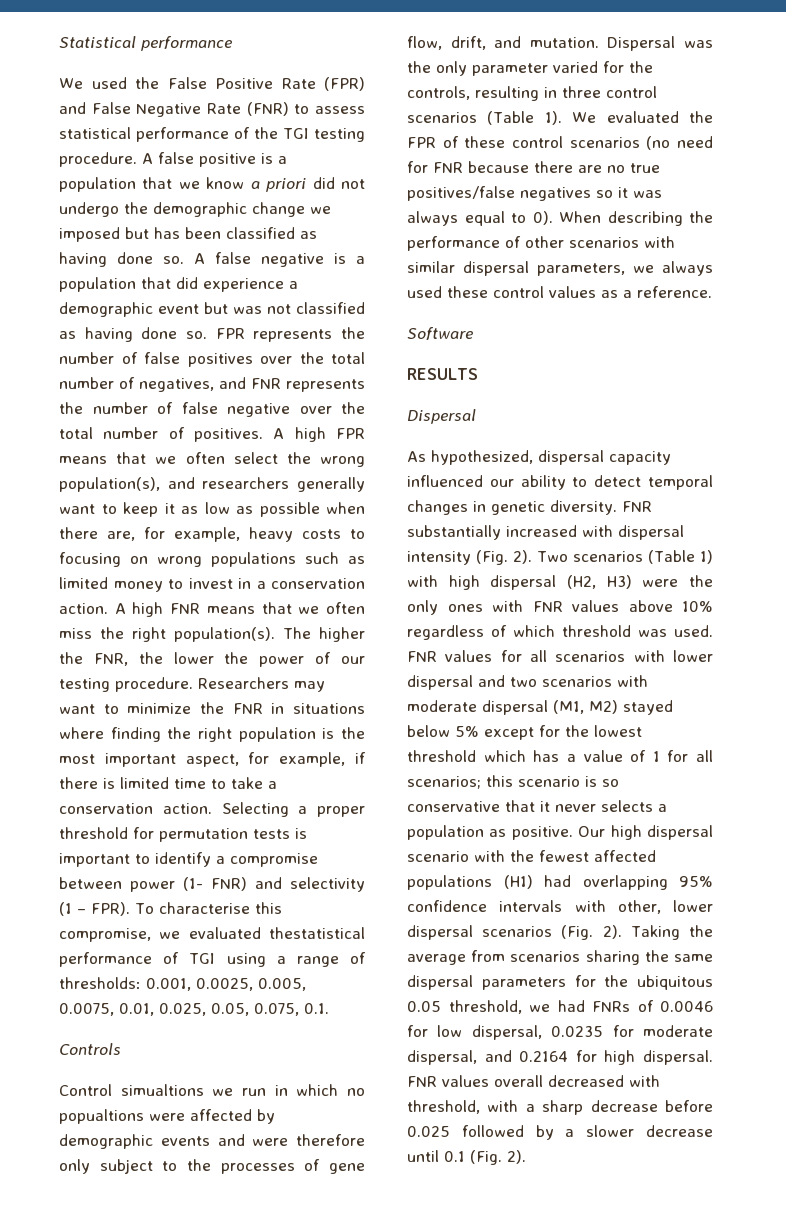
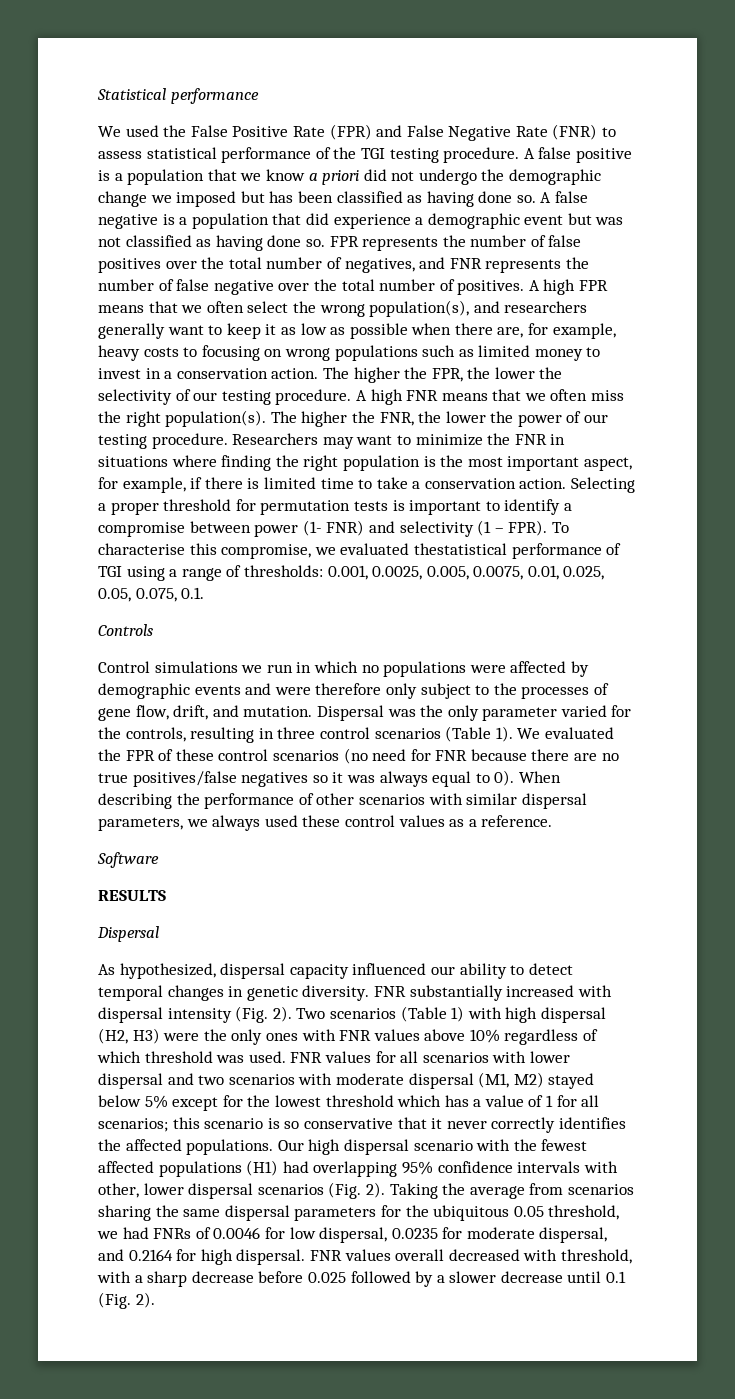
(108, 608) none -> [322,367,563,383] [98,389,352,405] The higher the FPR, the lower the selectivity of our testing procedure.
[120,1084,204,1096] simualtions -> [154,661,238,673] simulations
[59,1109,144,1124] popualtions -> [383,661,467,677] populations
[601,800,667,812] [407,825,573,840] selects a population as positive. -> [491,1117,626,1133] [98,1139,274,1155] correctly identifies the affected populations.

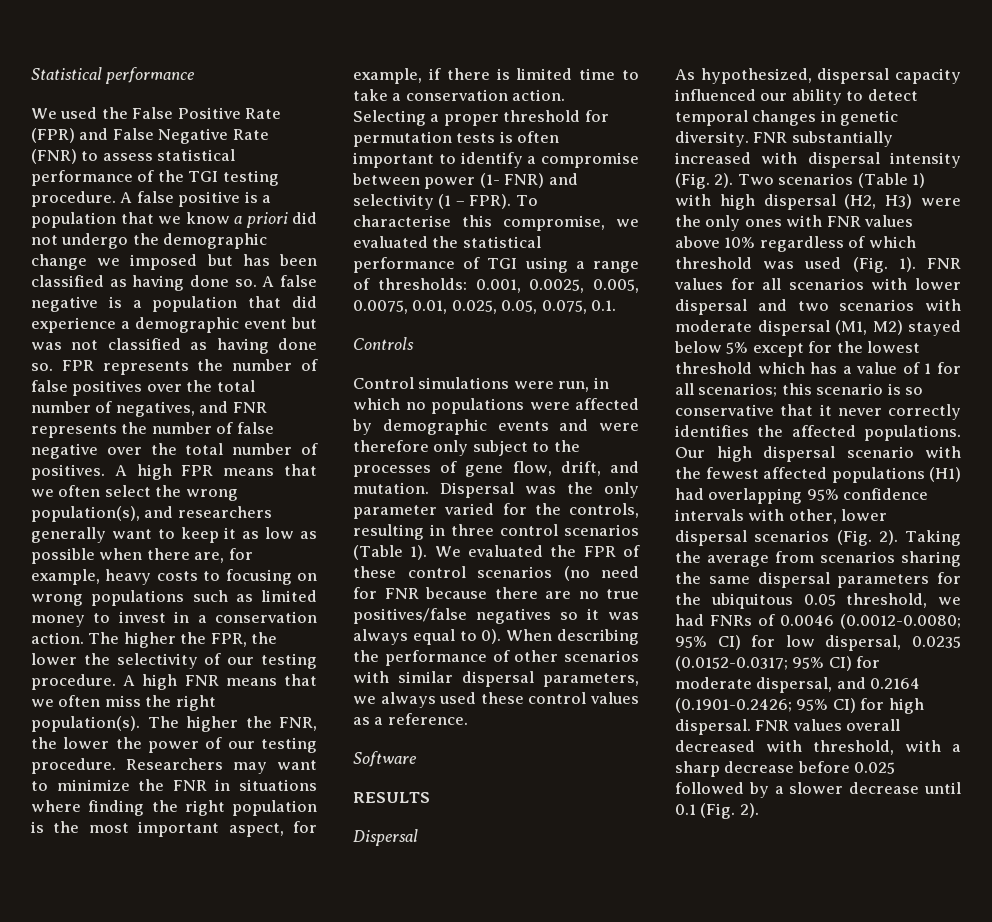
(405, 505) none -> [517,131,560,143] often
[413,543,507,555] thestatistical -> [432,236,541,248] the statistical
[241,664,293,673] we run -> [513,381,590,392] were run,
[248,1051,286,1063] used. -> [804,257,916,273] used (Fig. 1).
(261, 1233) none -> [840,614,961,629] [675,635,741,650] (0.0012-0.0080; 95% CI)
(438, 1233) none -> [675,656,852,671] (0.0152-0.0317; 95% CI)
(173, 1255) none -> [675,698,856,713] (0.1901-0.2426; 95% CI)

